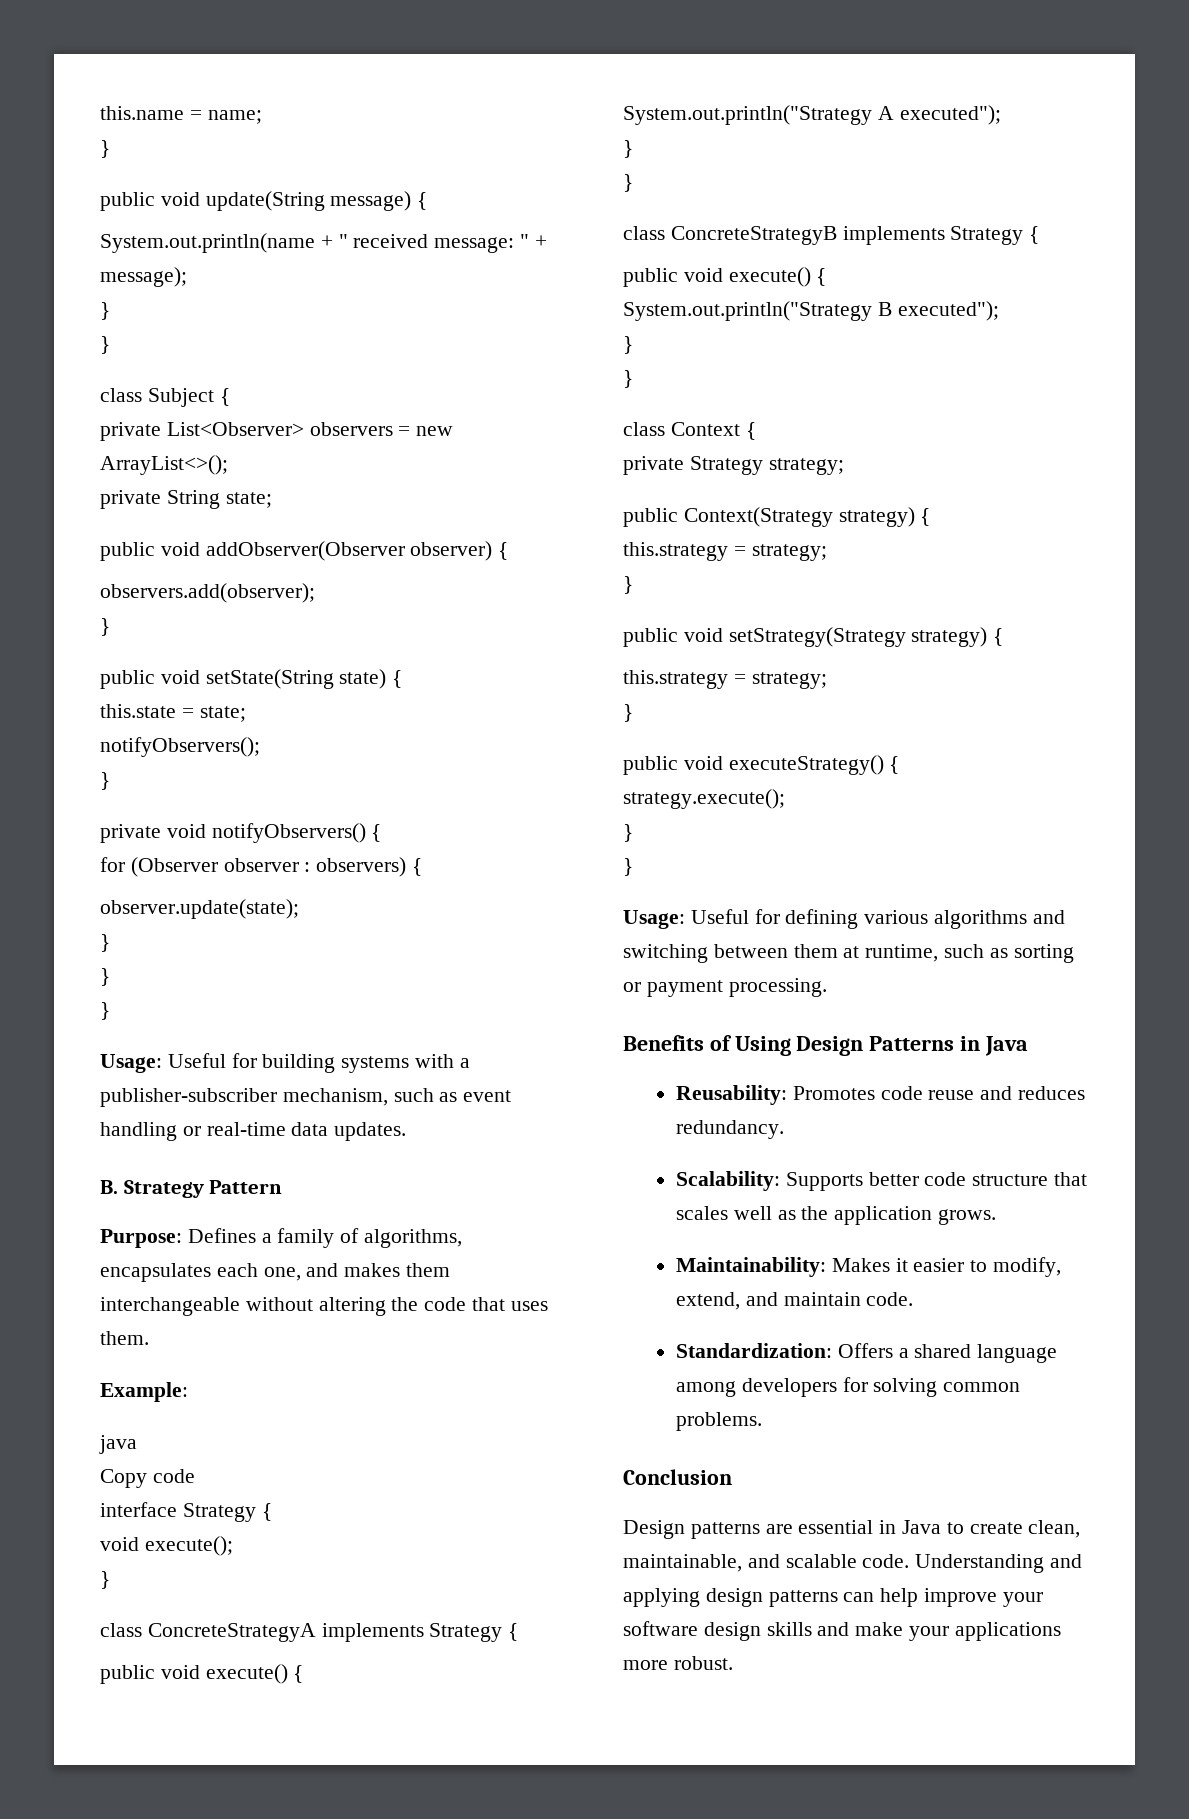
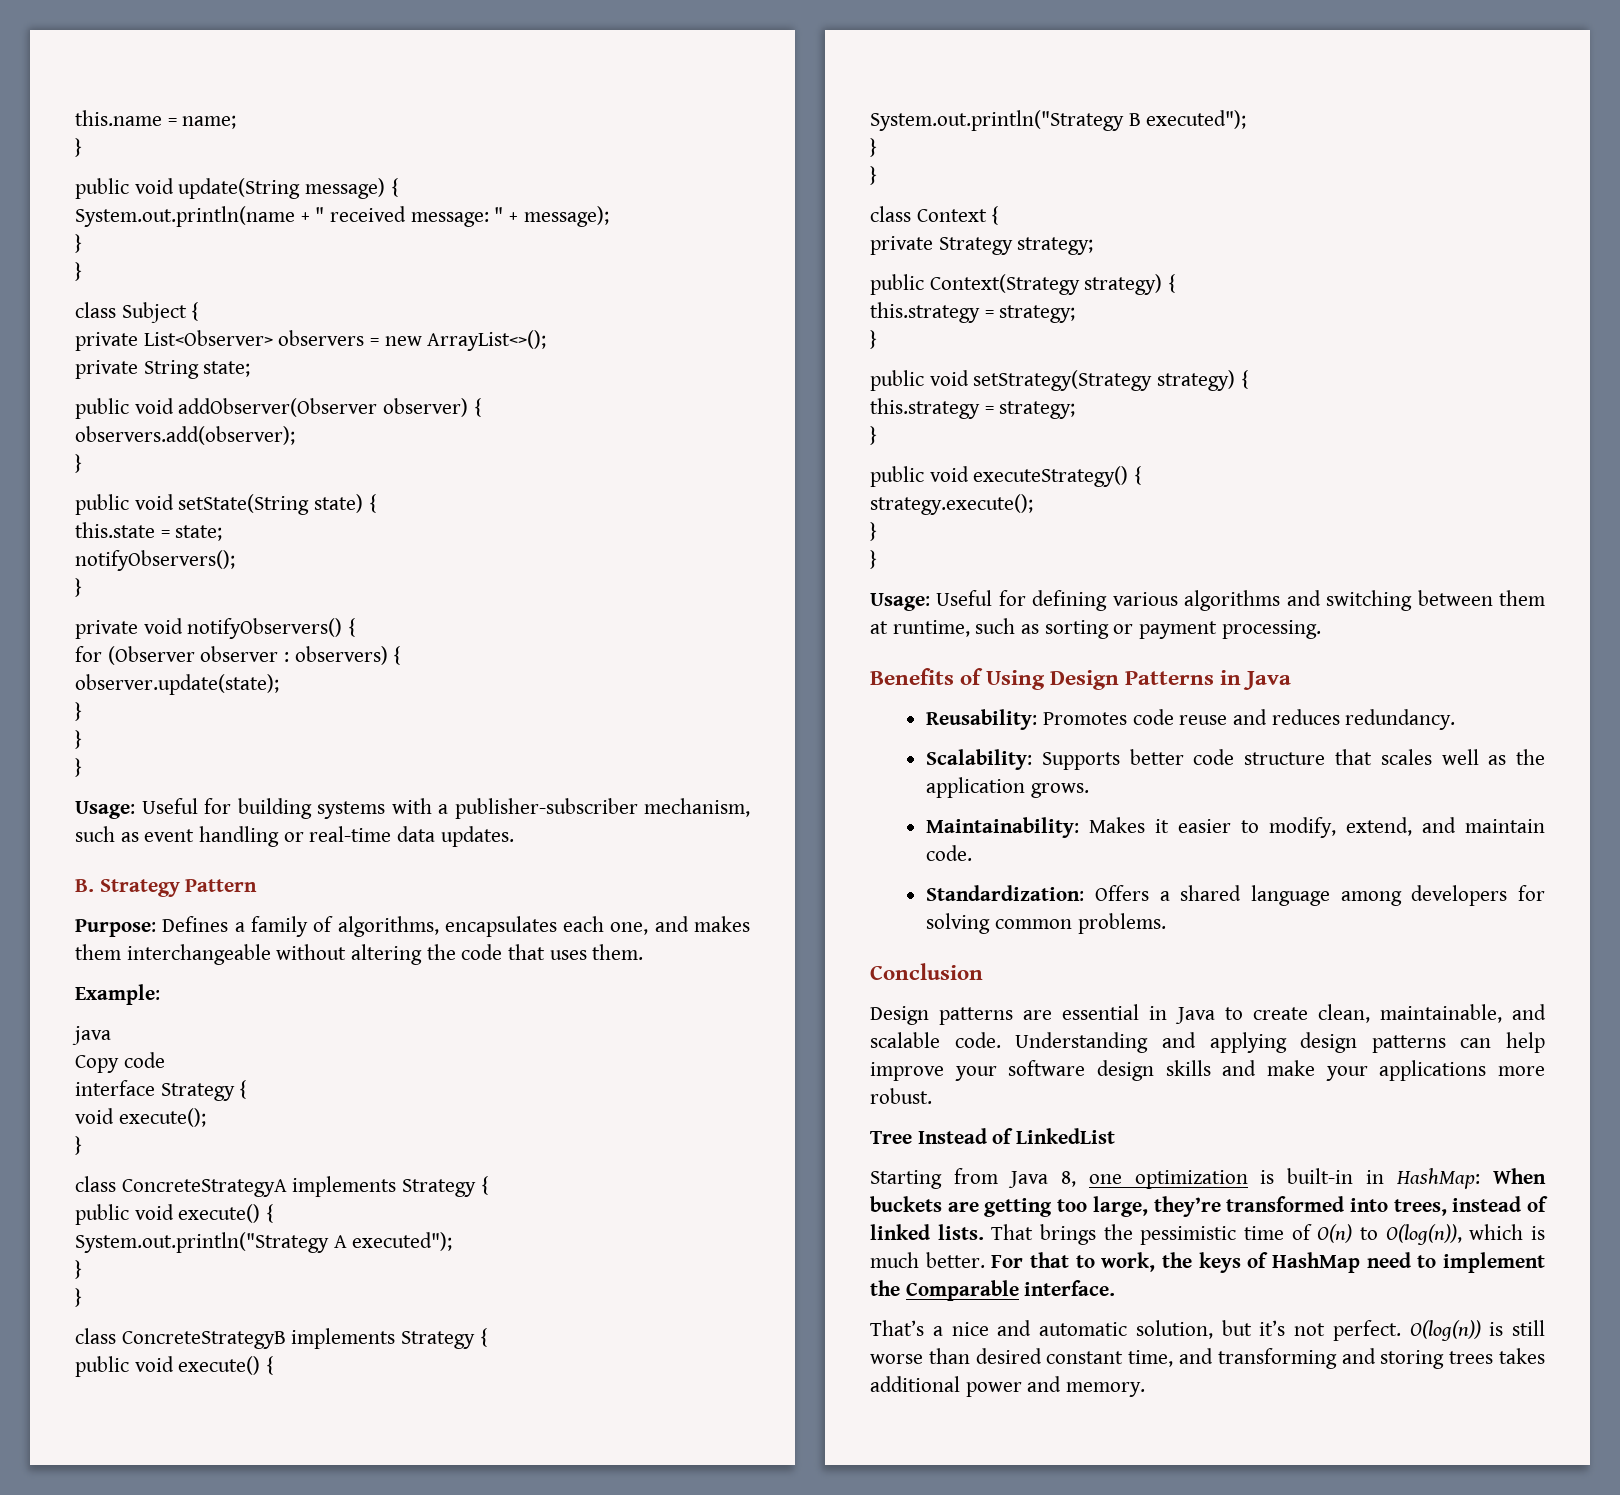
(733, 1663) none -> [870,1128,1116,1144] [870,1168,1546,1189] [870,1196,1548,1217] [870,1224,1545,1245] [870,1252,1545,1273] [870,1280,1116,1301] [870,1320,1545,1341] [870,1348,1545,1369] [870,1376,1146,1397] // Tree Instead of LinkedList // Starting from Java 8, one optimization is built-in in HashMap: When buckets are getting too large, they’re transformed into trees, instead of linked lists. That brings the pessimistic time of O(n) to O(log(n)), which is much better. For that to work, the keys of HashMap need to implement the Comparable interface. // That’s a nice and automatic solution, but it’s not perfect. O(log(n)) is still worse than desired constant time, and transforming and storing trees takes additional power and memory.

